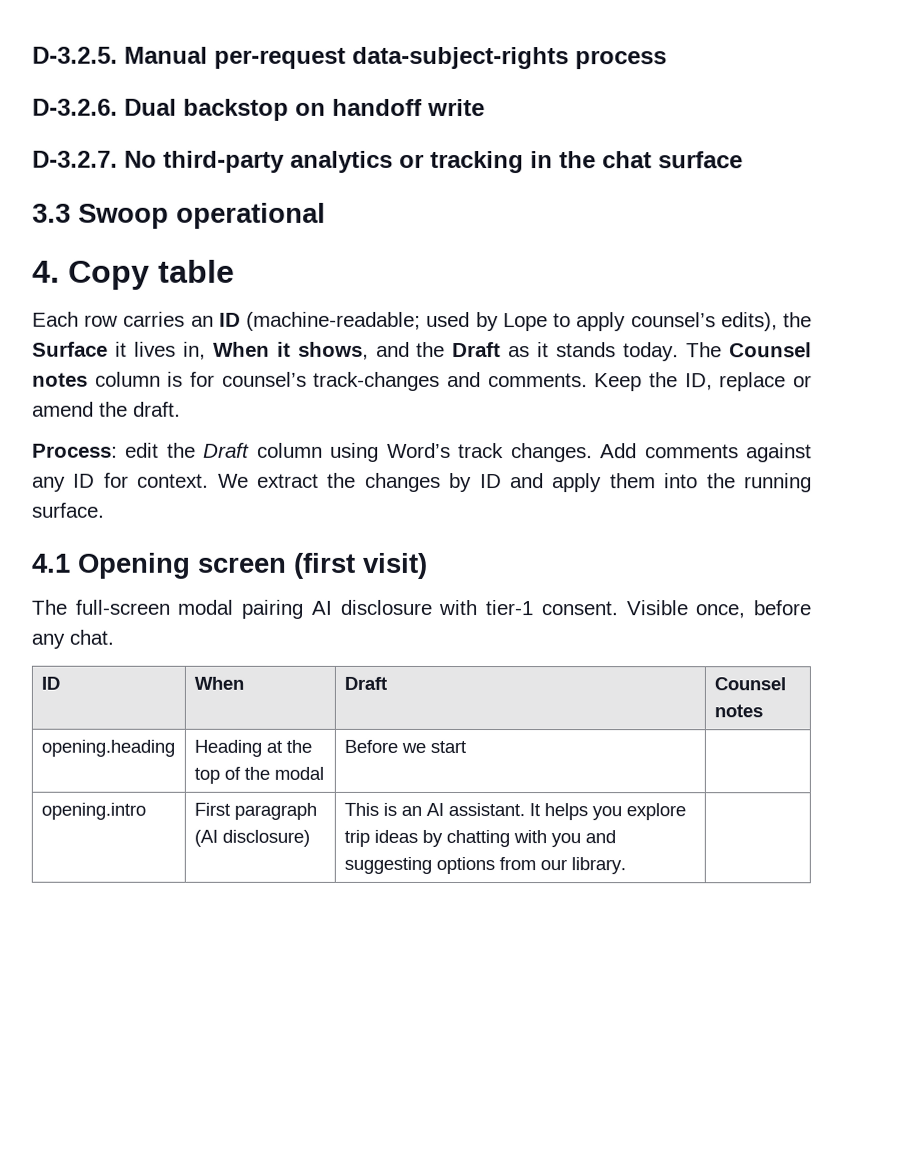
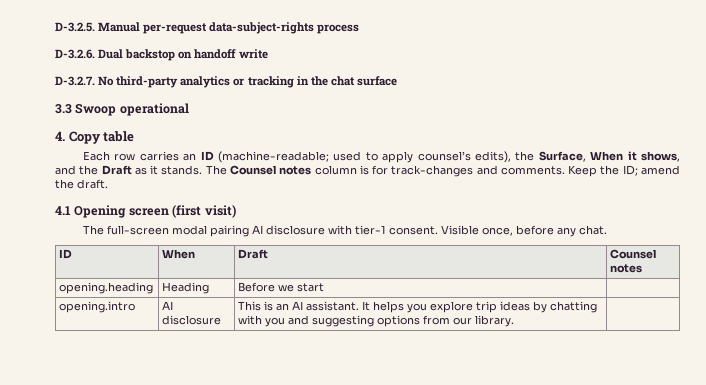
[475,312,548,332] by Lope -> (362, 156) none
[32,341,206,360] Surface it lives in, -> [538,151,586,162] Surface,
[556,342,680,362] stands today. -> [161,165,203,175] stands.
[221,371,307,387] counsel’s -> (389, 170) none
[684,372,812,392] ID, replace or -> [622,165,638,176] ID;
[32,442,813,463] [32,472,812,493] [32,502,105,518] // Process: edit the Draft column using Word’s track changes. Add comments against any ID for context. We extract the changes by ID and apply them into the running surface. -> (108, 184) none
[265,739,312,753] [193,766,324,784] at the top of the modal -> (210, 288) none
[193,802,317,820] [193,829,310,847] First paragraph (AI disclosure) -> [162,301,174,310] [162,315,222,325] AI disclosure

